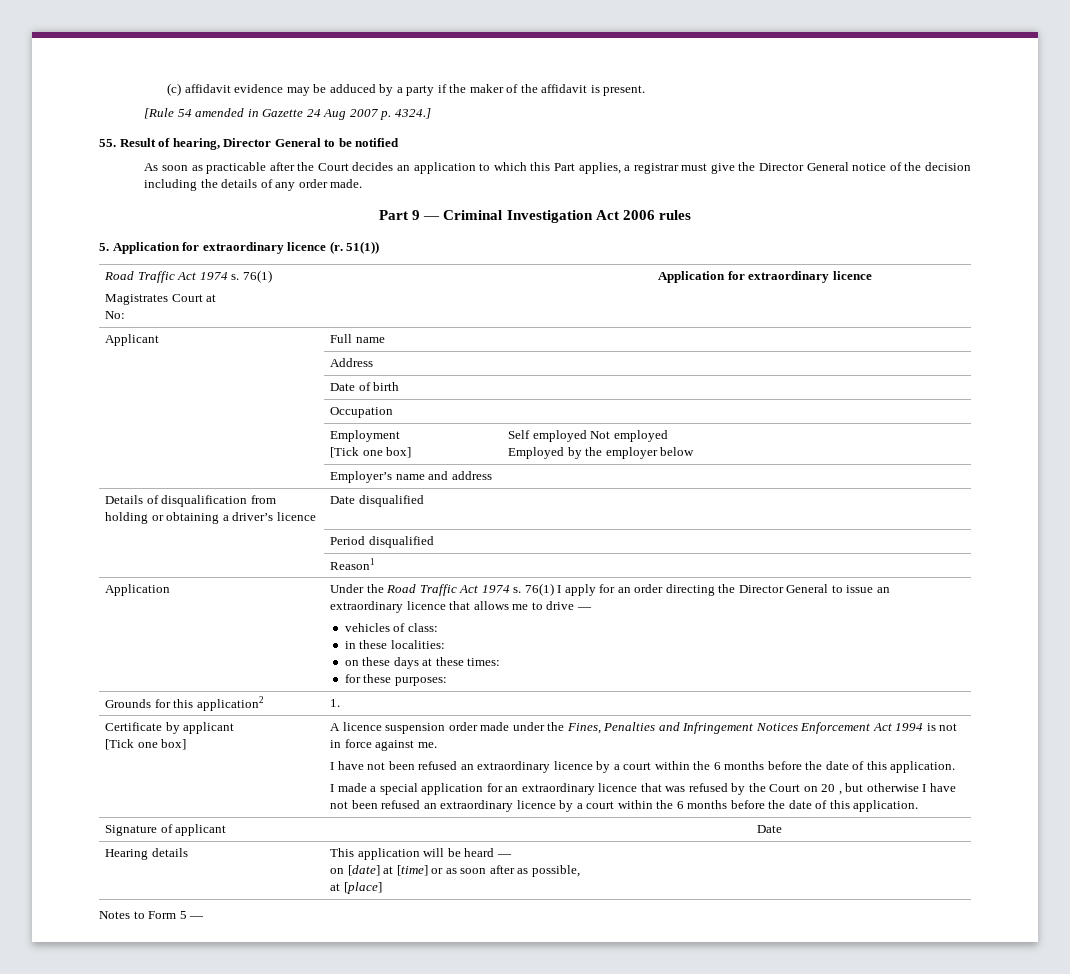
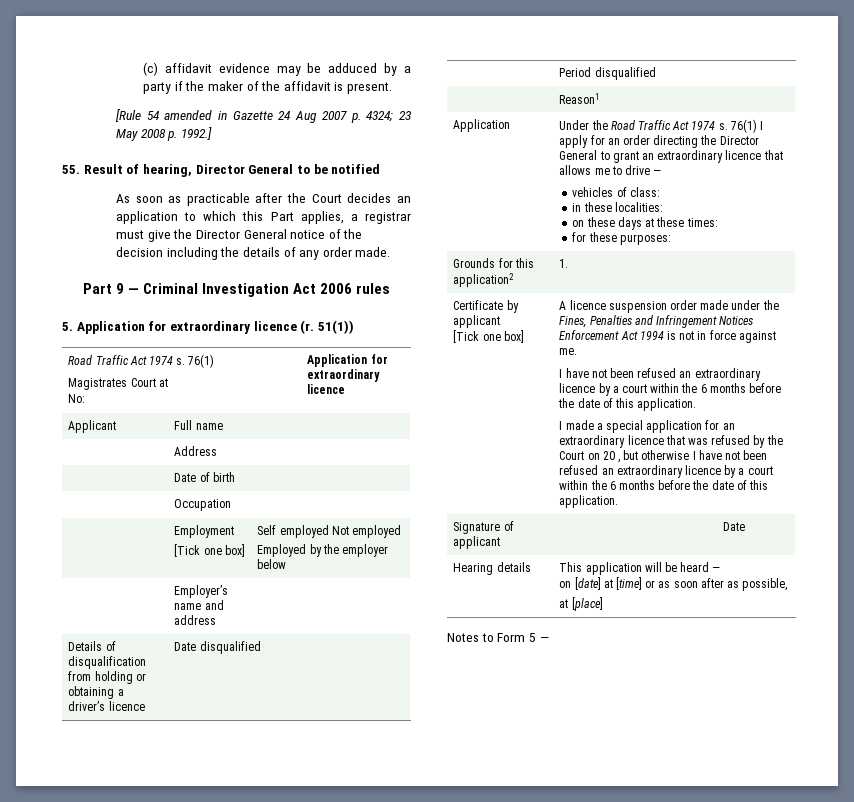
[394,108,431,119] 4324.] -> [366,111,412,122] [115,127,212,141] 4324; 23 May 2008 p. 1992.]
[846,585,874,593] issue -> [612,151,639,163] grant

